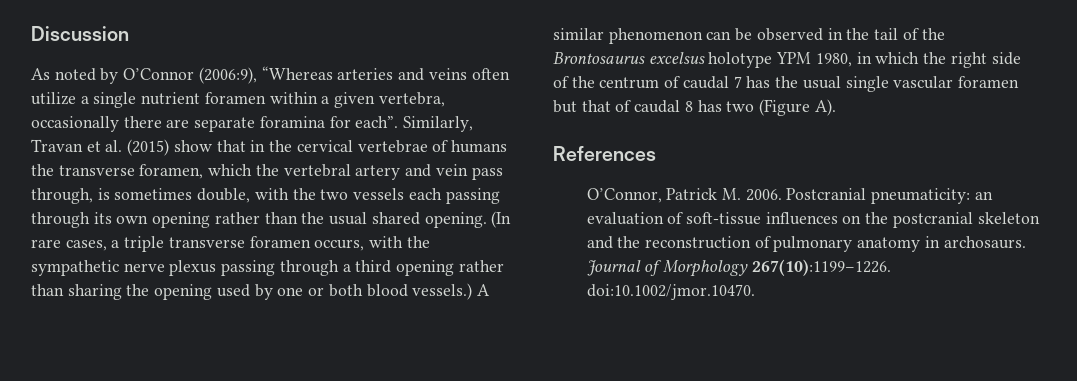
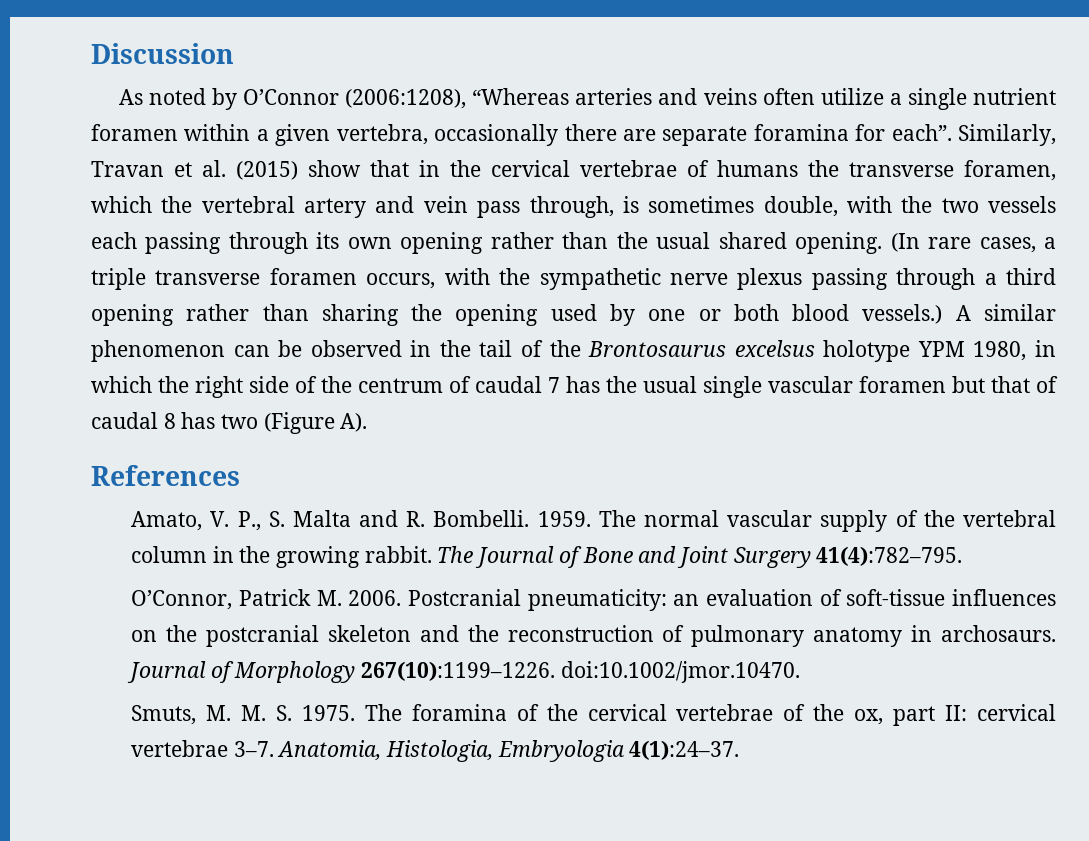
[198,67,257,84] (2006:9), -> [345,89,467,109] (2006:1208),
(656, 153) none -> [131,510,1057,532] [131,546,963,568] // Amato, V. P., S. Malta and R. Bombelli. 1959. The normal vascular supply of the vertebral column in the growing rabbit. The Journal of Bone and Joint Surgery 41(4):782–795.
(755, 292) none -> [131,704,1056,726] [131,740,740,762] // Smuts, M. M. S. 1975. The foramina of the cervical vertebrae of the ox, part II: cervical vertebrae 3–7. Anatomia, Histologia, Embryologia 4(1):24–37.

